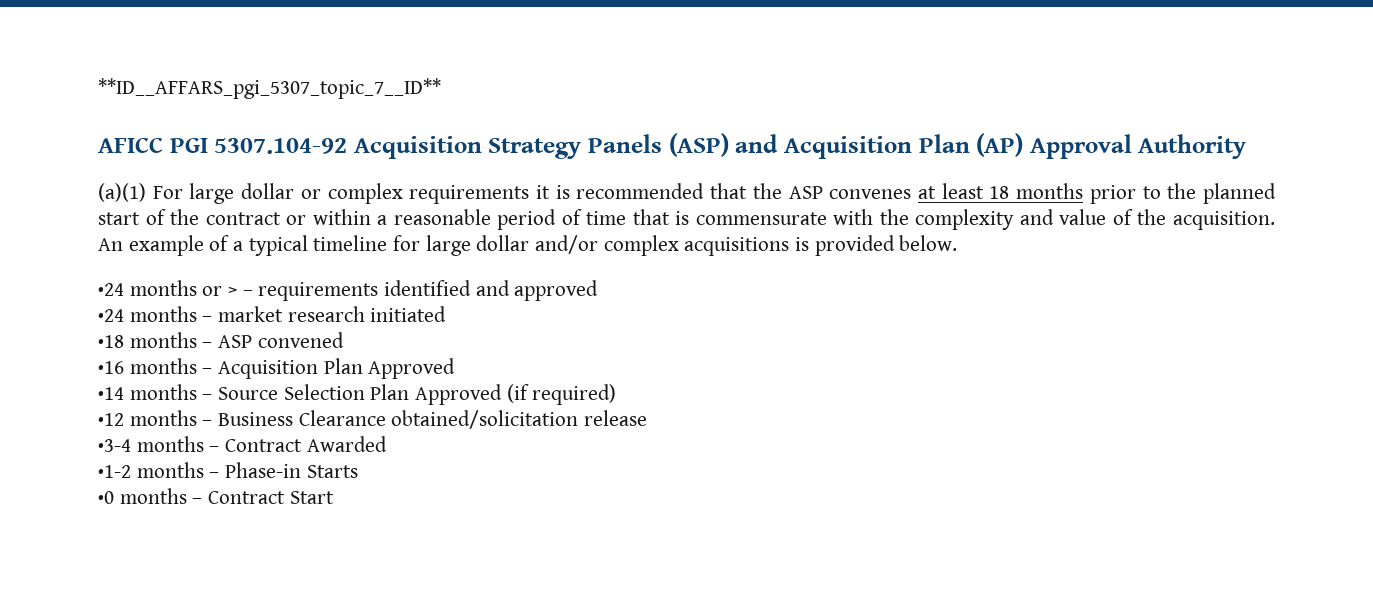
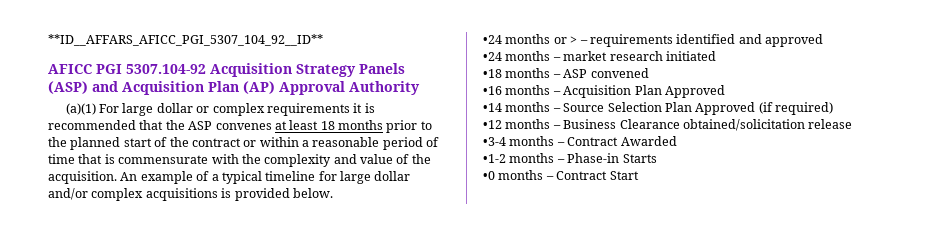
[98,78,441,99] **ID__AFFARS_pgi_5307_topic_7__ID** -> [48,34,323,46] **ID__AFFARS_AFICC_PGI_5307_104_92__ID**

